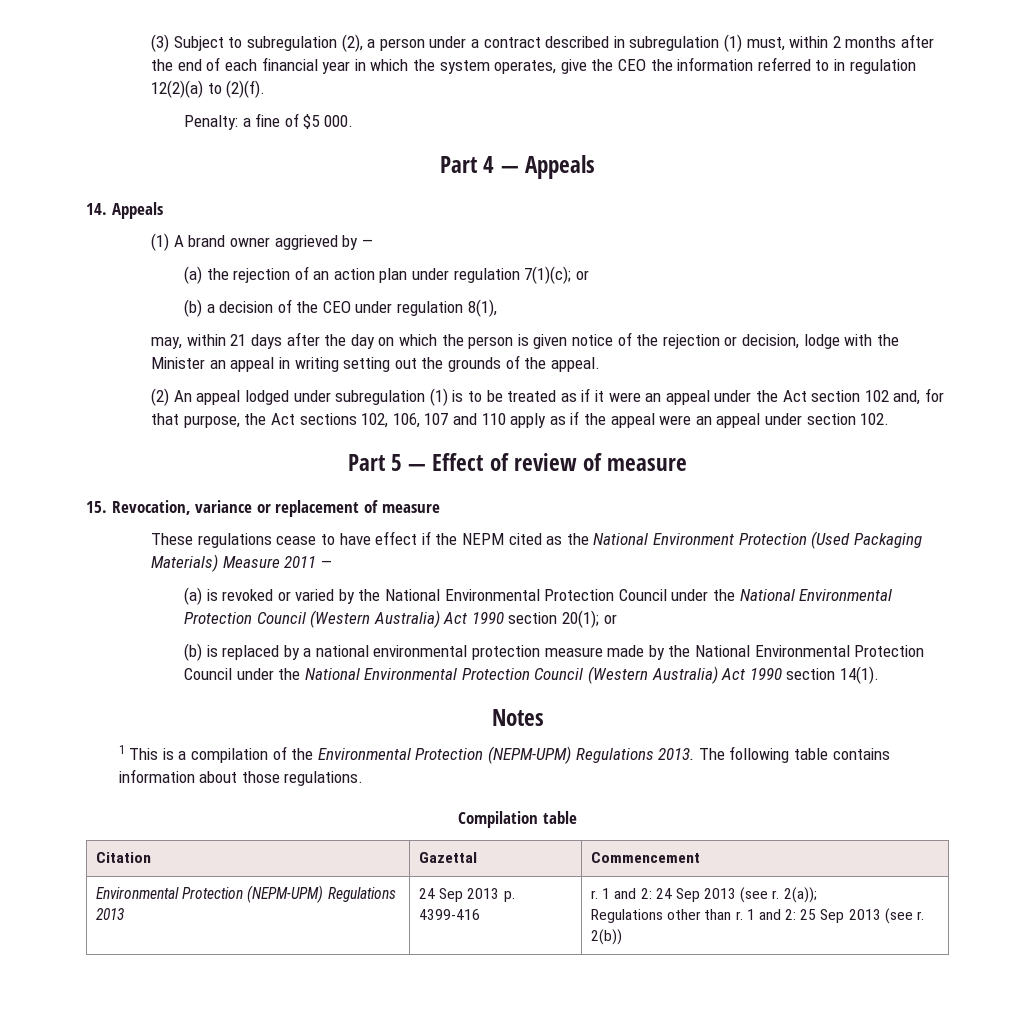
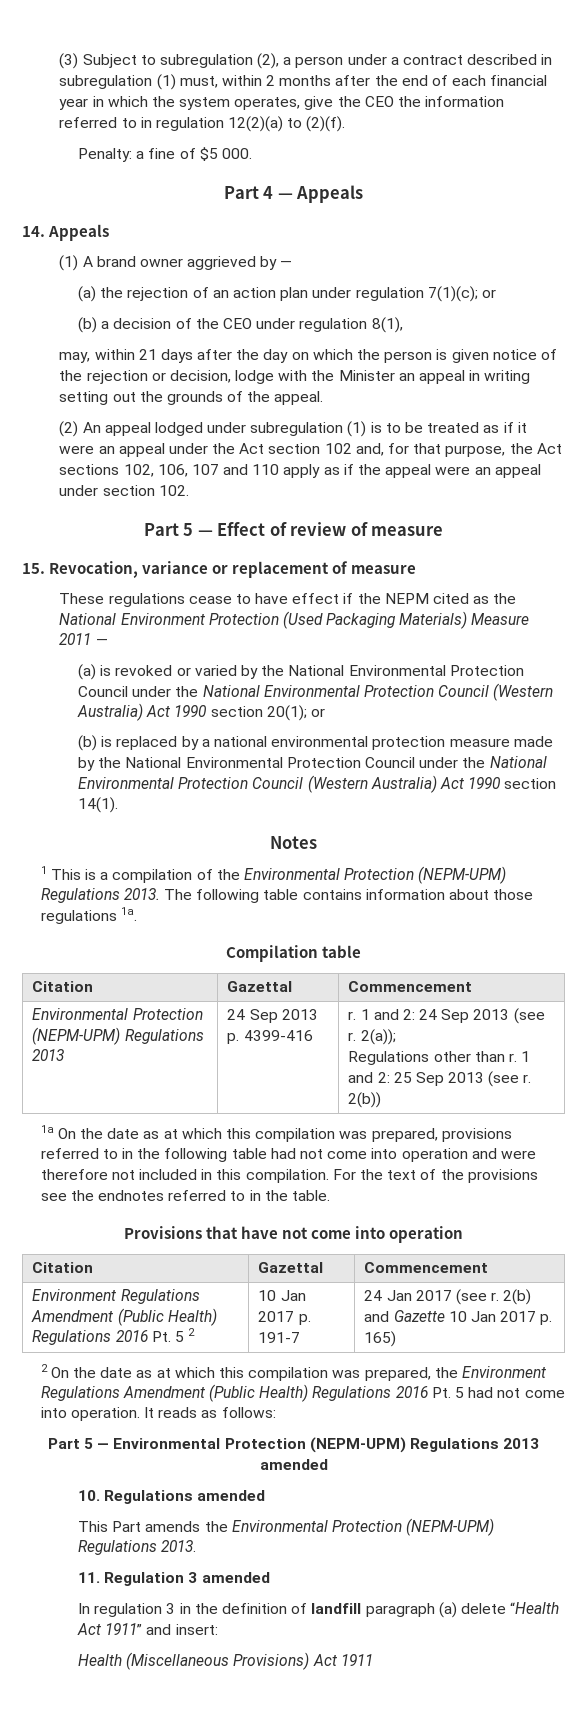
[284,771,364,786] regulations. -> [40,907,137,924] regulations 1a.
(623, 937) none -> [40,1125,512,1142] [40,1148,536,1162] [40,1169,538,1183] [40,1190,330,1201] [123,1226,464,1243] [32,1262,94,1273] [258,1262,324,1273] [364,1262,489,1273] [32,1289,200,1304] [31,1308,217,1326] [32,1328,196,1345] [258,1290,306,1301] [258,1311,311,1325] [258,1332,301,1343] [364,1289,532,1305] [364,1310,553,1325] [364,1331,397,1347] [40,1364,546,1381] [40,1384,565,1402] [40,1407,276,1421] [47,1437,540,1453] [259,1459,328,1470] [78,1490,266,1504] [78,1518,495,1536] [78,1540,197,1555] [78,1572,270,1586] [78,1602,560,1618] [77,1623,218,1635] [78,1652,373,1670] // 1a On the date as at which this compilation was prepared, provisions referred to in the following table had not come into operation and were therefore not included in this compilation. For the text of the provisions see the endnotes referred to in the table. // Provisions that have not come into operation // Citation | Gazettal | Commencement // Environment Regulations Amendment (Public Health) Regulations 2016 Pt. 5 2 | 10 Jan 2017 p. 191-7 | 24 Jan 2017 (see r. 2(b) and Gazette 10 Jan 2017 p. 165) // 2 On the date as at which this compilation was prepared, the Environment Regulations Amendment (Public Health) Regulations 2016 Pt. 5 had not come into operation. It reads as follows: // Part 5 — Environmental Protection (NEPM-UPM) Regulations 2013 amended // 10. Regulations amended // This Part amends the Environmental Protection (NEPM-UPM) Regulations 2013. // 11. Regulation 3 amended // In regulation 3 in the definition of landfill paragraph (a) delete “Health Act 1911” and insert: // Health (Miscellaneous Provisions) Act 1911

